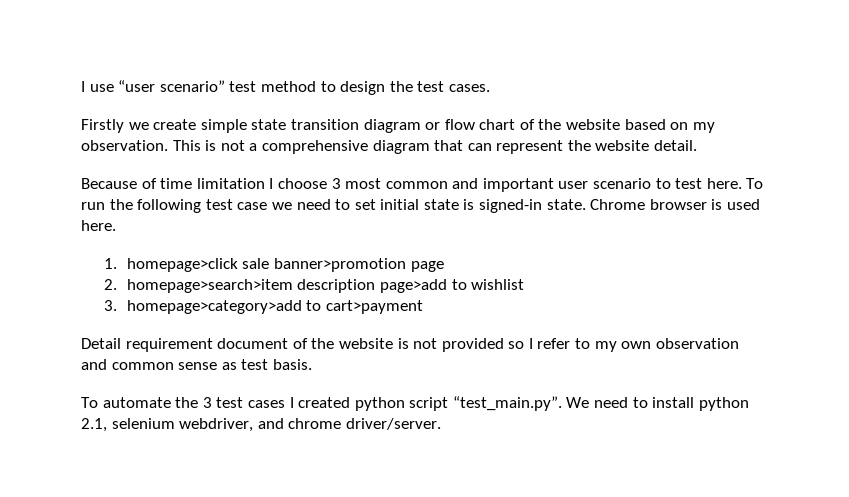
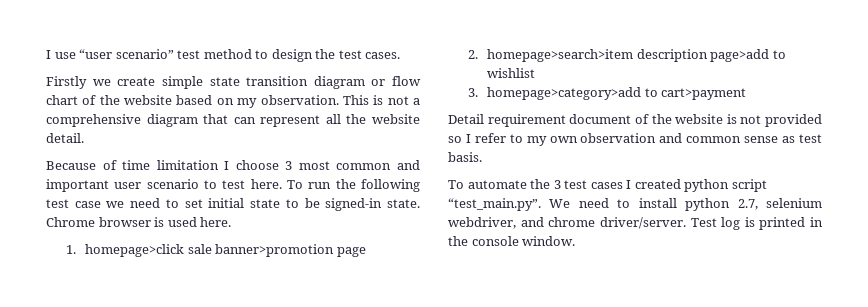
(564, 147) none -> [325,114,341,124] all
[463,199,475,210] is -> [285,198,320,208] to be
[81,418,107,432] 2.1, -> [737,199,758,210] 2.7,
(441, 424) none -> [690,217,823,230] [448,236,576,246] Test log is printed in the console window.

